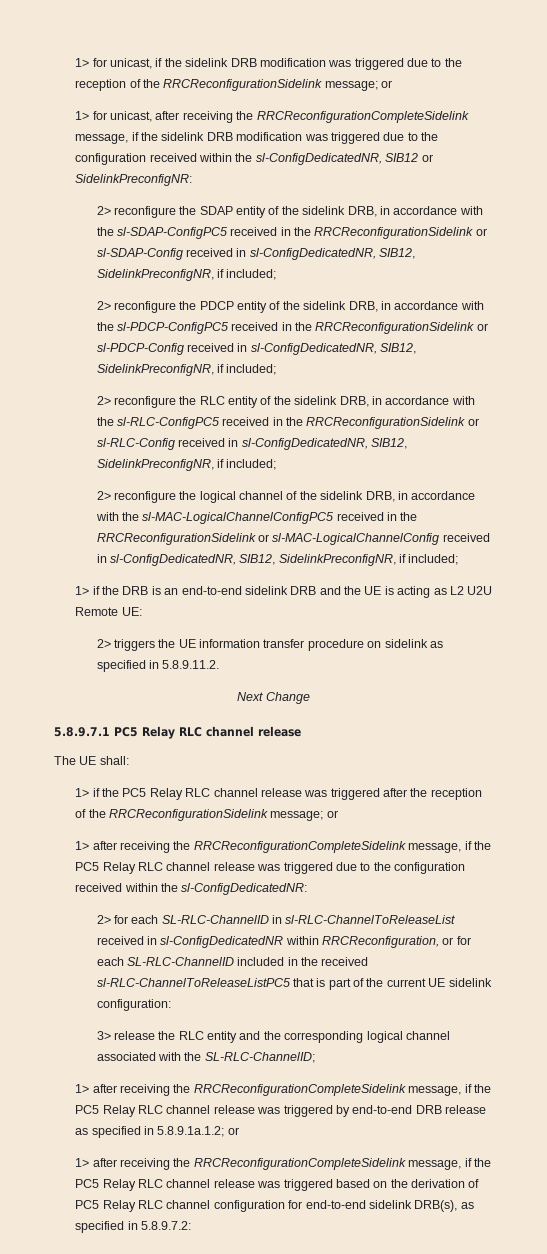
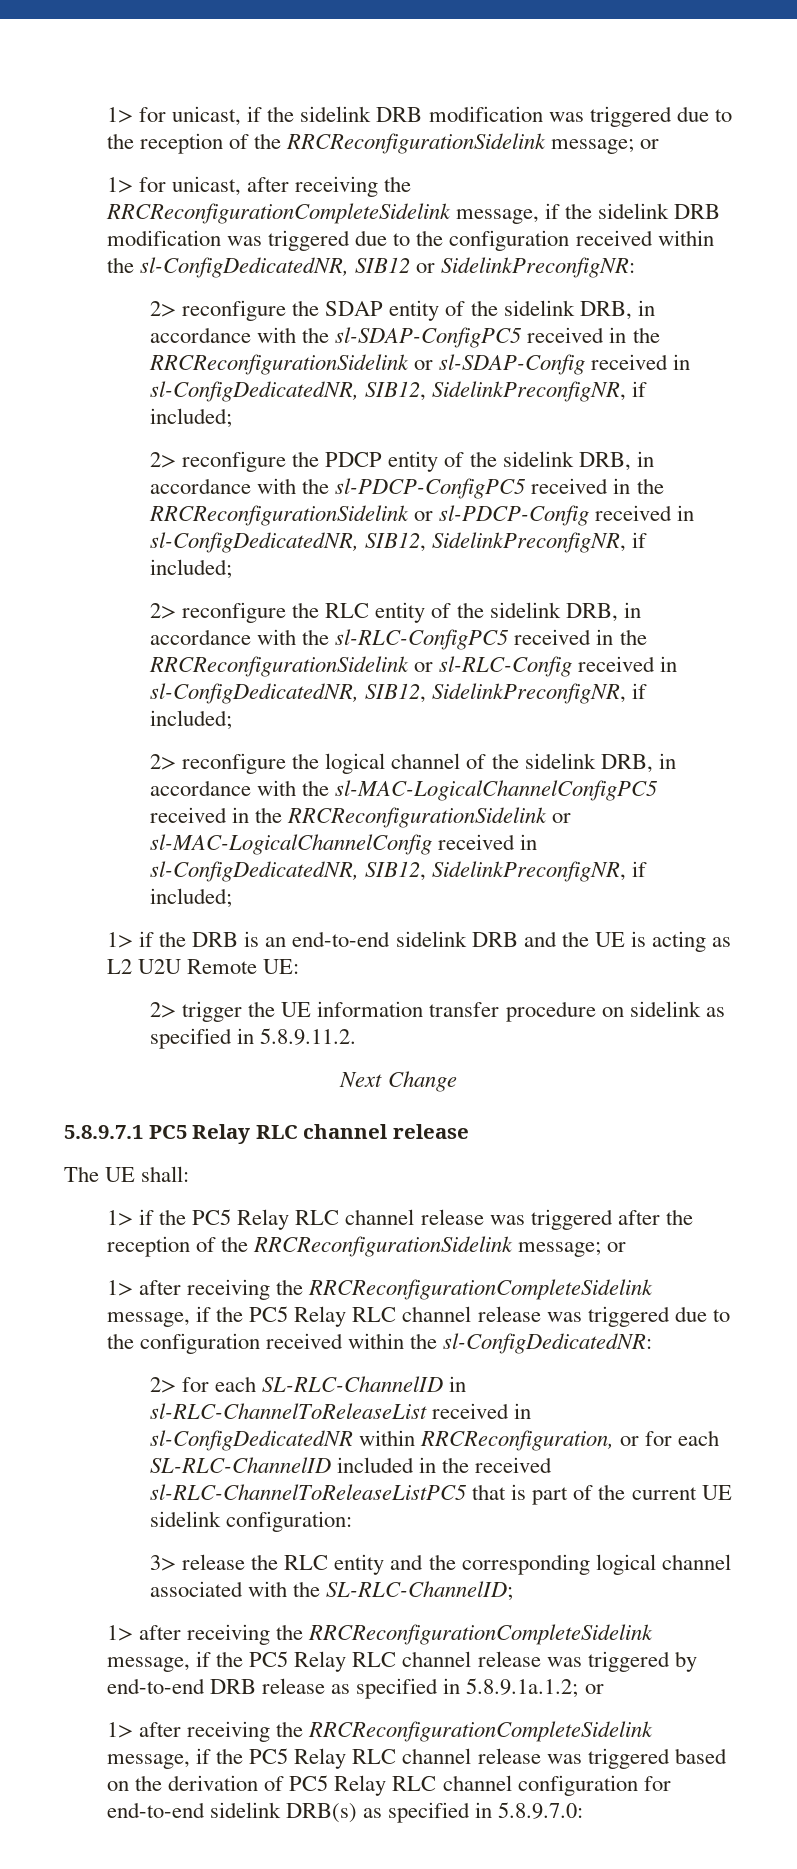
[113,639,155,651] triggers -> [182,1001,243,1022] trigger
[414,1200,474,1212] [75,1221,192,1233] DRB(s), as specified in 5.8.9.7.2: -> [286,1802,584,1823] DRB(s) as specified in 5.8.9.7.0:

